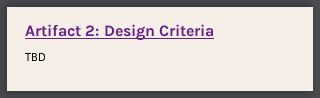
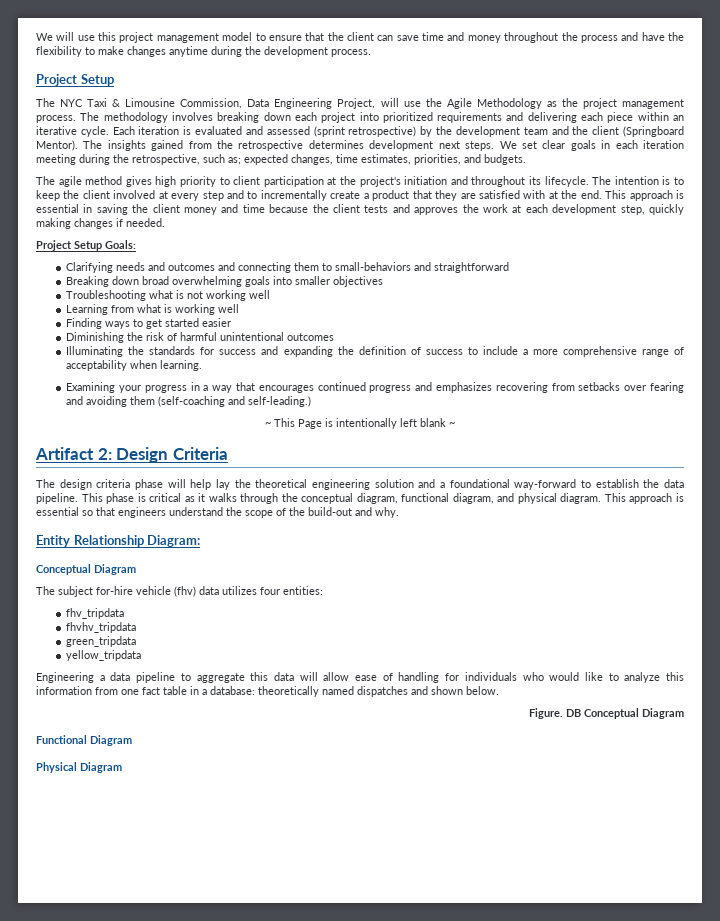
[25,24,214,41] [24,52,46,61] Artifact 2: Design Criteria // TBD -> [36,32,685,43] [36,46,371,57] [36,74,114,86] [36,98,684,109] [36,112,684,123] [36,126,685,137] [36,140,684,151] [36,154,526,165] [36,176,685,187] [36,190,684,201] [36,204,684,215] [36,218,165,229] [36,240,136,251] [66,262,510,273] [66,276,384,287] [66,290,271,301] [66,304,240,315] [66,318,232,329] [66,332,335,343] [66,346,685,357] [66,360,203,371] [66,382,684,393] [66,396,312,407] [265,418,455,429] [35,447,228,463] [36,479,684,490] [36,493,684,504] [36,507,399,518] [36,535,201,547] [36,564,136,575] [36,586,323,597] [66,608,125,619] [66,622,137,633] [66,636,137,647] [66,650,142,661] [36,672,685,683] [36,686,499,697] [529,708,684,719] [36,735,132,746] [36,762,122,773] We will use this project management model to ensure that the client can save time and money throughout the process and have the flexibility to make changes anytime during the development process. // Project Setup // The NYC Taxi & Limousine Commission, Data Engineering Project, will use the Agile Methodology as the project management process. The methodology involves breaking down each project into prioritized requirements and delivering each piece within an iterative cycle. Each iteration is evaluated and assessed (sprint retrospective) by the development team and the client (Springboard Mentor). The insights gained from the retrospective determines development next steps. We set clear goals in each iteration meeting during the retrospective, such as; expected changes, time estimates, priorities, and budgets. // The agile method gives high priority to client participation at the project's initiation and throughout its lifecycle. The intention is to keep the client involved at every step and to incrementally create a product that they are satisfied with at the end. This approach is essential in saving the client money and time because the client tests and approves the work at each development step, quickly making changes if needed. // Project Setup Goals: // Clarifying needs and outcomes and connecting them to small-behaviors and straightforward // Breaking down broad overwhelming goals into smaller objectives // Troubleshooting what is not working well // Learning from what is working well // Finding ways to get started easier // Diminishing the risk of harmful unintentional outcomes // Illuminating the standards for success and expanding the definition of success to include a more comprehensive range of acceptability when learning. // Examining your progress in a way that encourages continued progress and emphasizes recovering from setbacks over fearing and avoiding them (self-coaching and self-leading.) // ~ This Page is intentionally left blank ~ // Artifact 2: Design Criteria // The design criteria phase will help lay the theoretical engineering solution and a foundational way-forward to establish the data pipeline. This phase is critical as it walks through the conceptual diagram, functional diagram, and physical diagram. This approach is essential so that engineers understand the scope of the build-out and why. // Entity Relationship Diagram: // Conceptual Diagram // The subject for-hire vehicle (fhv) data utilizes four entities: // fhv_tripdata // fhvhv_tripdata // green_tripdata // yellow_tripdata // Engineering a data pipeline to aggregate this data will allow ease of handling for individuals who would like to analyze this information from one fact table in a database: theoretically named dispatches and shown below. // Figure. DB Conceptual Diagram // Functional Diagram // Physical Diagram

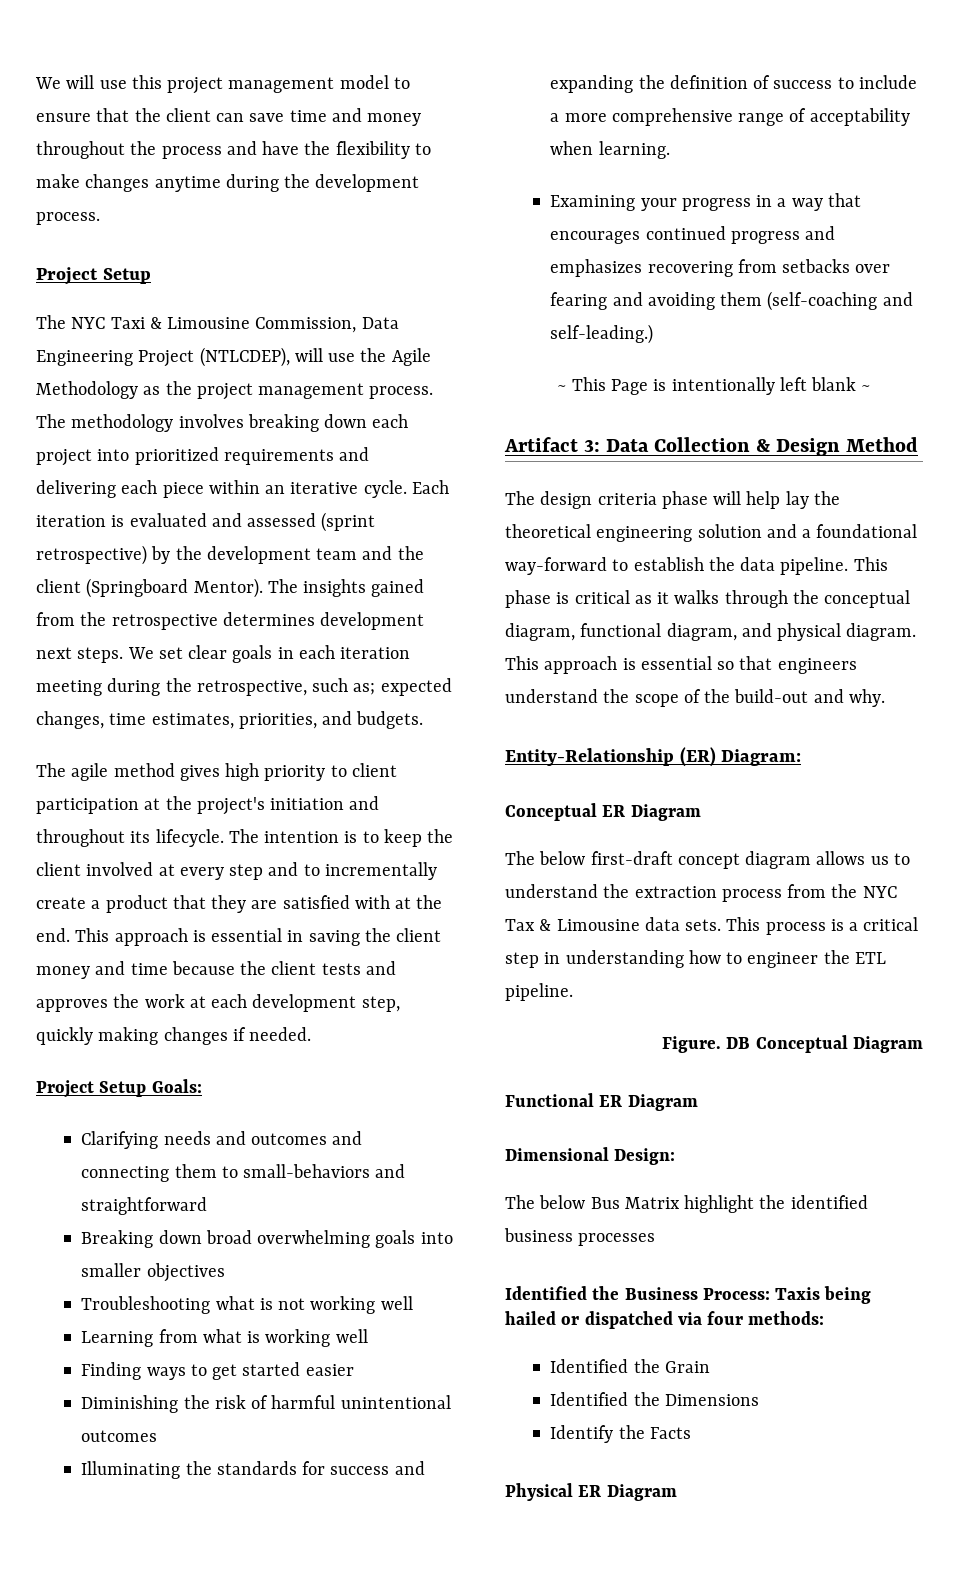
[337,98,376,109] Project, -> [138,347,290,367] Project (NTLCDEP),
[97,447,228,463] 2: Design Criteria -> [584,437,919,456] 3: Data Collection & Design Method
[36,535,144,547] Entity Relationship -> [505,747,716,767] Entity-Relationship (ER)
(91, 569) none -> [602,805,626,817] ER
[58,586,323,597] [66,608,125,619] [66,622,137,633] [66,636,137,647] [66,650,142,661] [36,672,685,683] [36,686,499,697] subject for-hire vehicle (fhv) data utilizes four entities: // fhv_tripdata // fhvhv_tripdata // green_tripdata // yellow_tripdata // Engineering a data pipeline to aggregate this data will allow ease of handling for individuals who would like to analyze this information from one fact table in a database: theoretically named dispatches and shown below. -> [539,851,910,869] [505,884,897,902] [505,917,919,935] [505,950,886,968] [505,983,573,1001] below first-draft concept diagram allows us to understand the extraction process from the NYC Tax & Limousine data sets. This process is a critical step in understanding how to engineer the ETL pipeline.
[90,735,132,746] Diagram -> [599,1094,698,1111] [505,1147,676,1165] [505,1195,868,1213] [504,1228,656,1246] [505,1286,872,1304] [505,1311,825,1329] [550,1359,710,1373] [550,1392,759,1406] [550,1425,691,1443] ER Diagram // Dimensional Design: // The below Bus Matrix highlight the identified business processes // Identified the Business Process: Taxis being hailed or dispatched via four methods: // Identified the Grain // Identified the Dimensions // Identify the Facts
(77, 767) none -> [578,1485,602,1497] ER

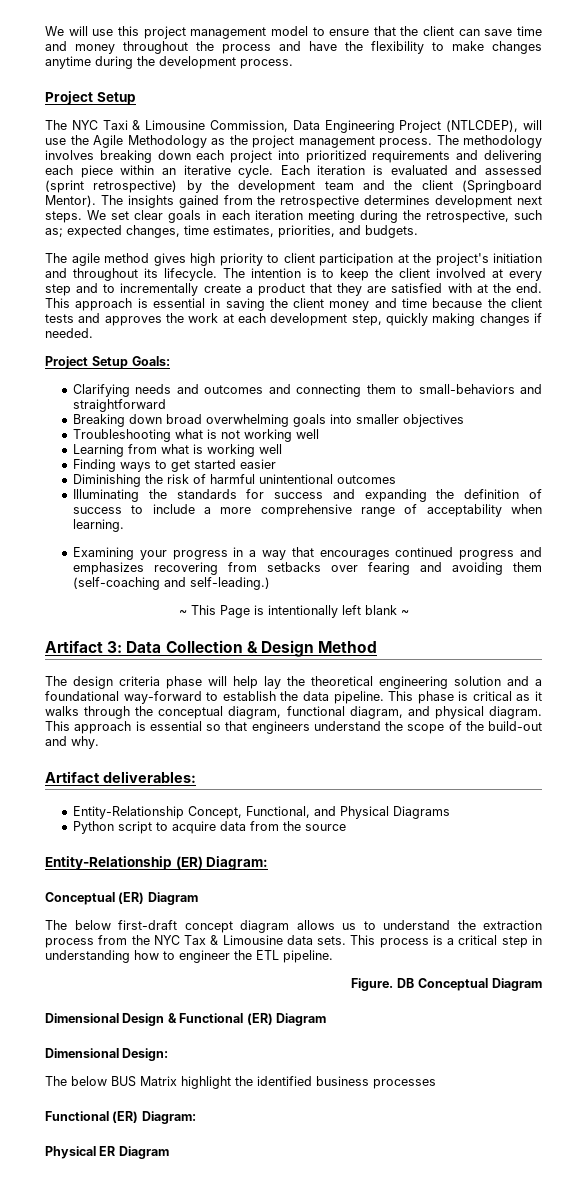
(885, 698) none -> [45,771,196,783] [73,806,451,819] [73,821,347,834] // Artifact deliverables: // Entity-Relationship Concept, Functional, and Physical Diagrams // Python script to acquire data from the source
[602,805,626,817] ER -> [118,892,145,904] (ER)
[505,1093,623,1107] Functional ER -> [45,1013,273,1026] Dimensional Design & Functional (ER)
[590,1197,620,1209] Bus -> [111,1076,136,1087] BUS
[505,1286,872,1304] [505,1311,825,1329] [550,1359,710,1373] [550,1392,759,1406] [550,1425,691,1443] Identified the Business Process: Taxis being hailed or dispatched via four methods: // Identified the Grain // Identified the Dimensions // Identify the Facts -> [45,1111,196,1124] Functional (ER) Diagram:

